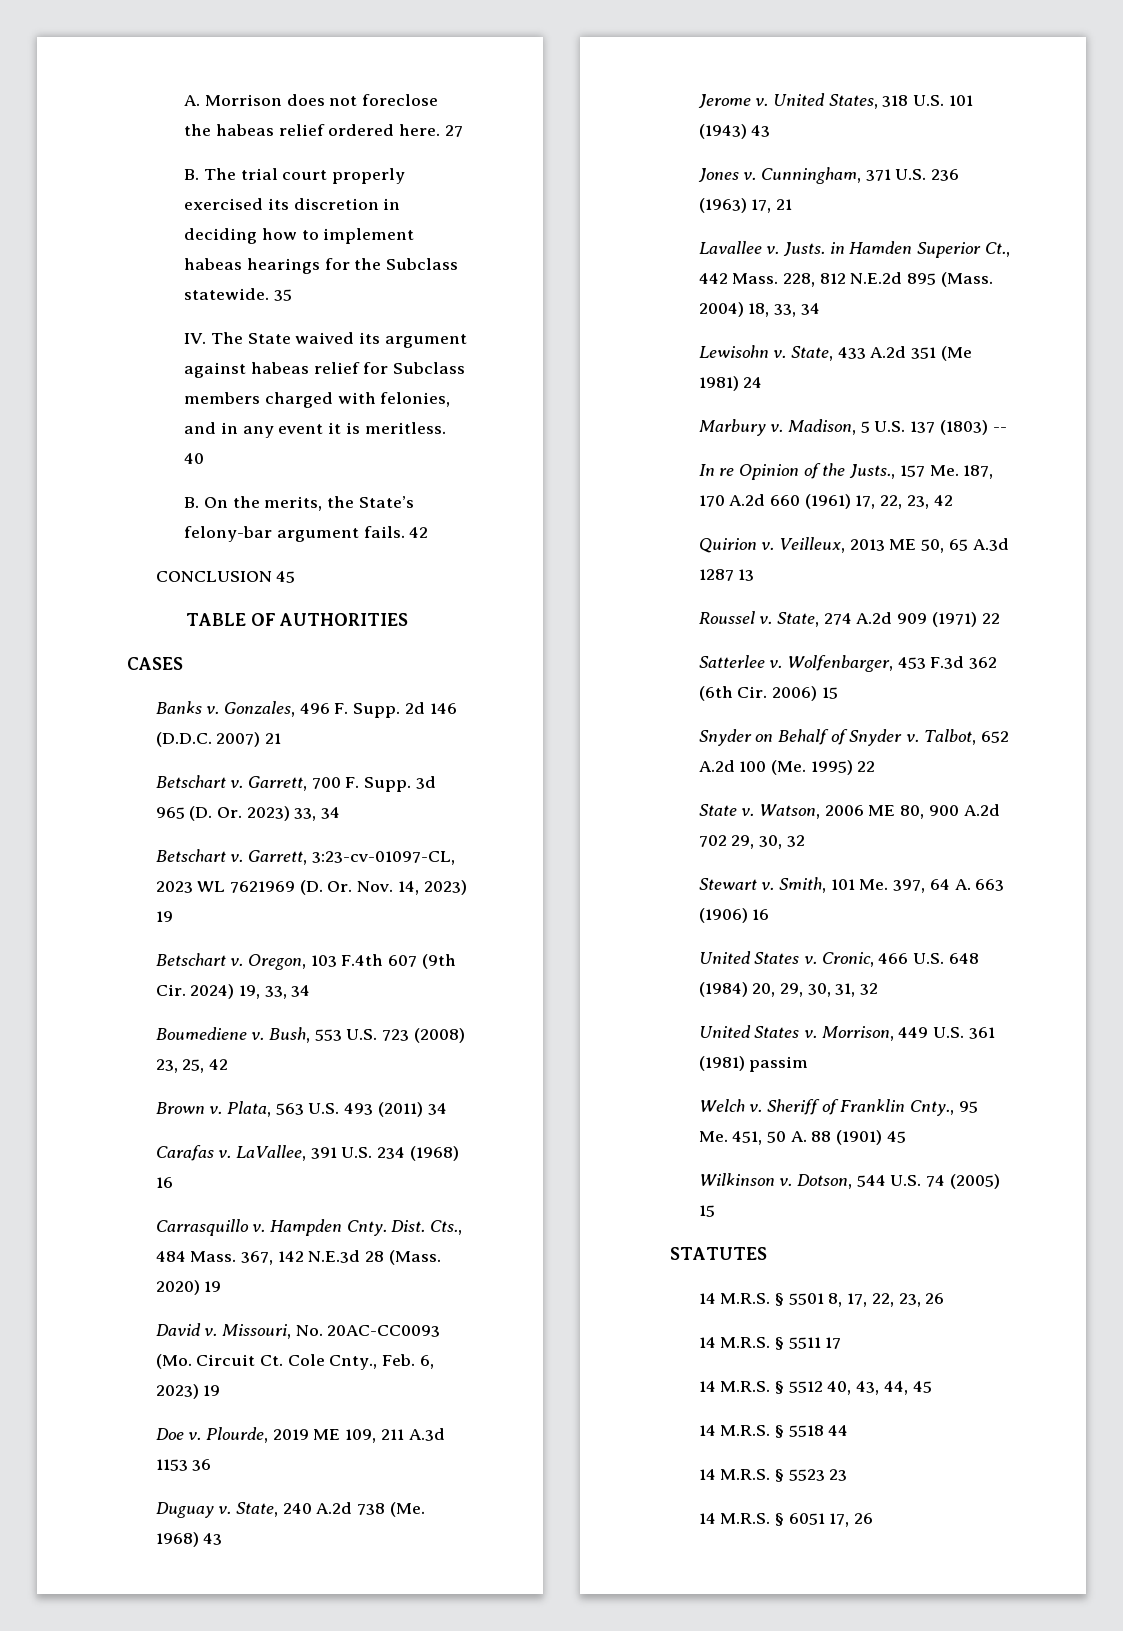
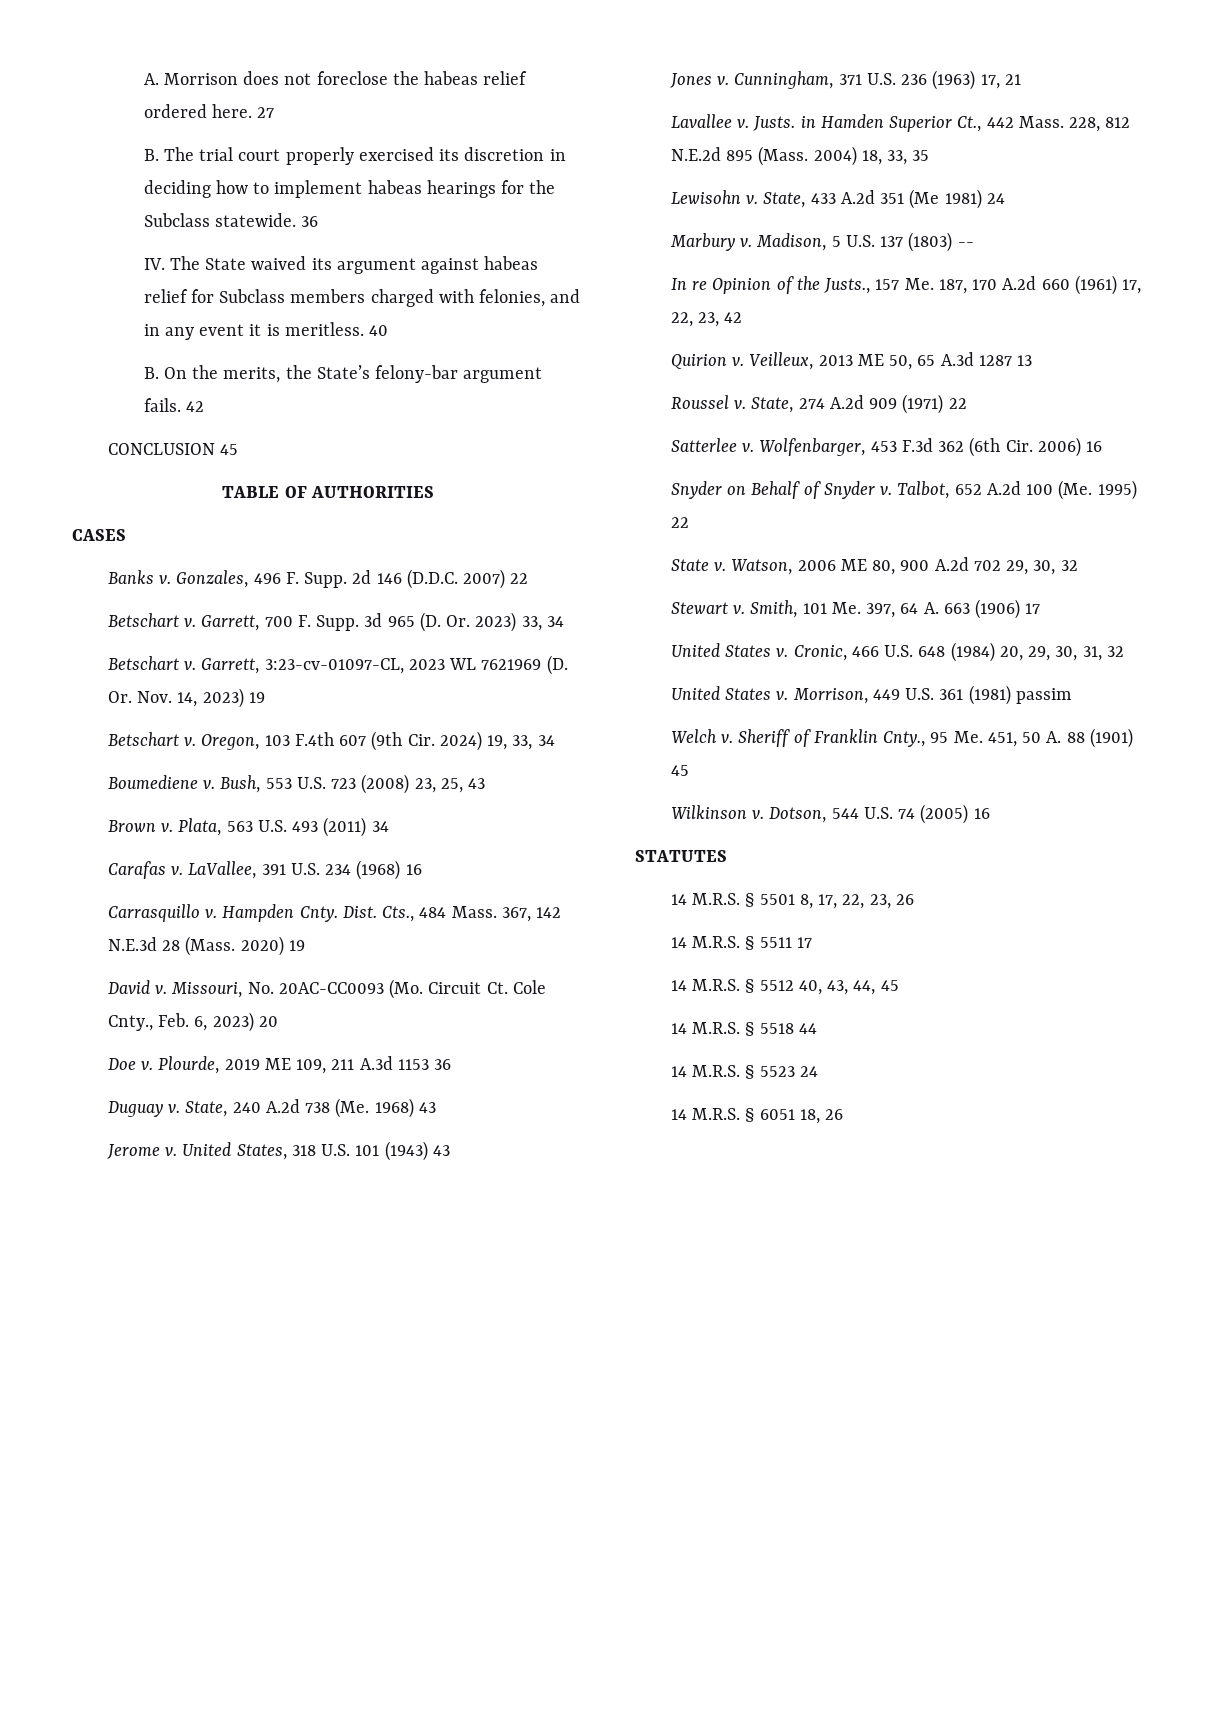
[273,289,292,301] 35 -> [301,216,319,227] 36
[265,733,282,744] 21 -> [510,573,529,584] 22
[209,1059,229,1070] 42 -> [468,778,486,789] 43
[203,1385,221,1396] 19 -> [258,1016,278,1027] 20
[800,303,820,315] 34 -> [912,150,930,161] 35
[821,687,838,699] 15 -> [1086,441,1103,452] 16
[752,909,770,920] 16 -> [1025,603,1041,614] 17
[698,1205,715,1217] 15 -> [973,808,990,819] 16
[829,1469,848,1481] 23 -> [799,1066,818,1077] 24
[829,1513,850,1527] 17, -> [799,1109,820,1124] 18,

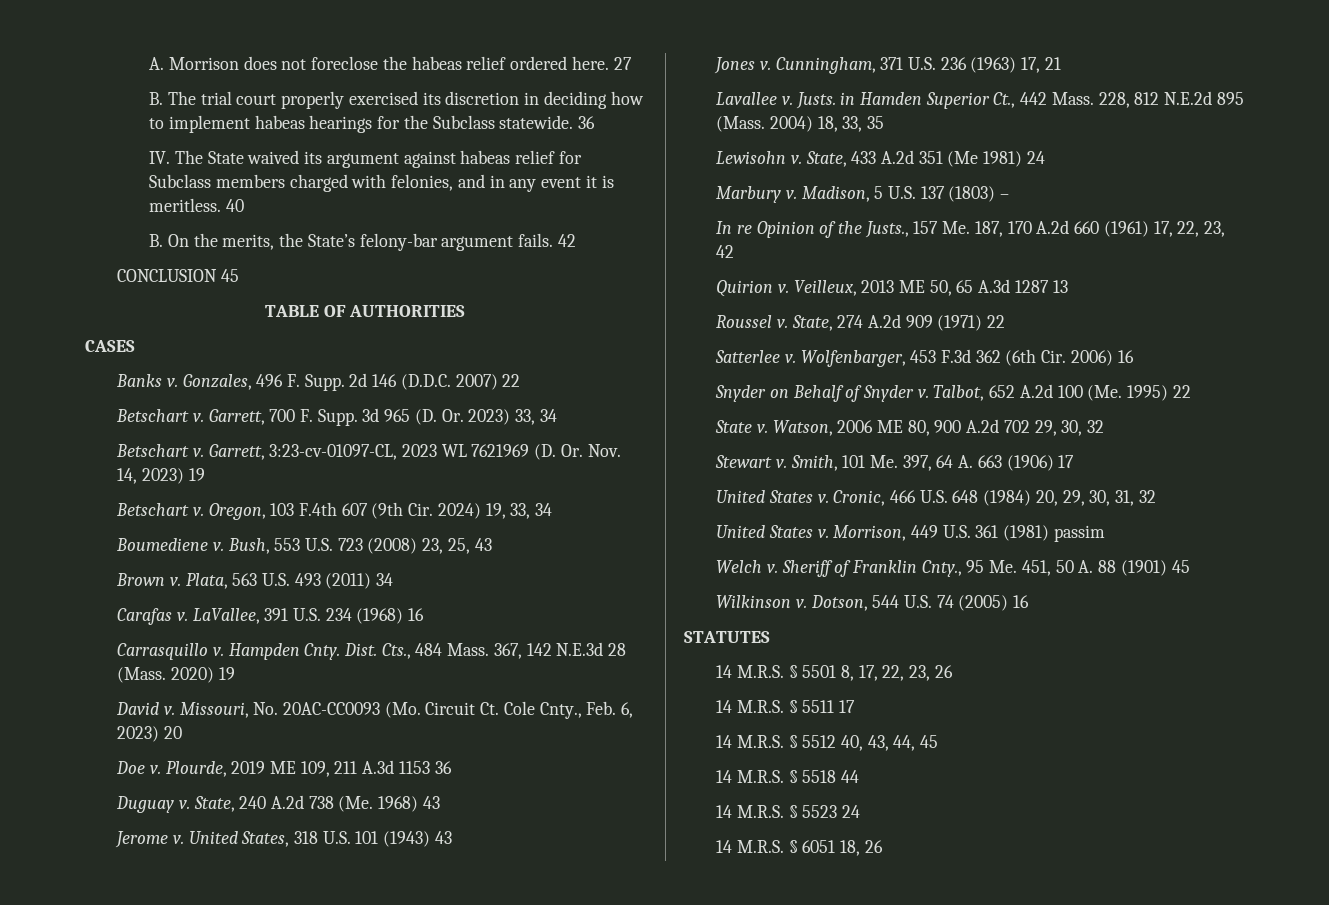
[957,242,974,247] -- -> [1000,194,1010,199] –

